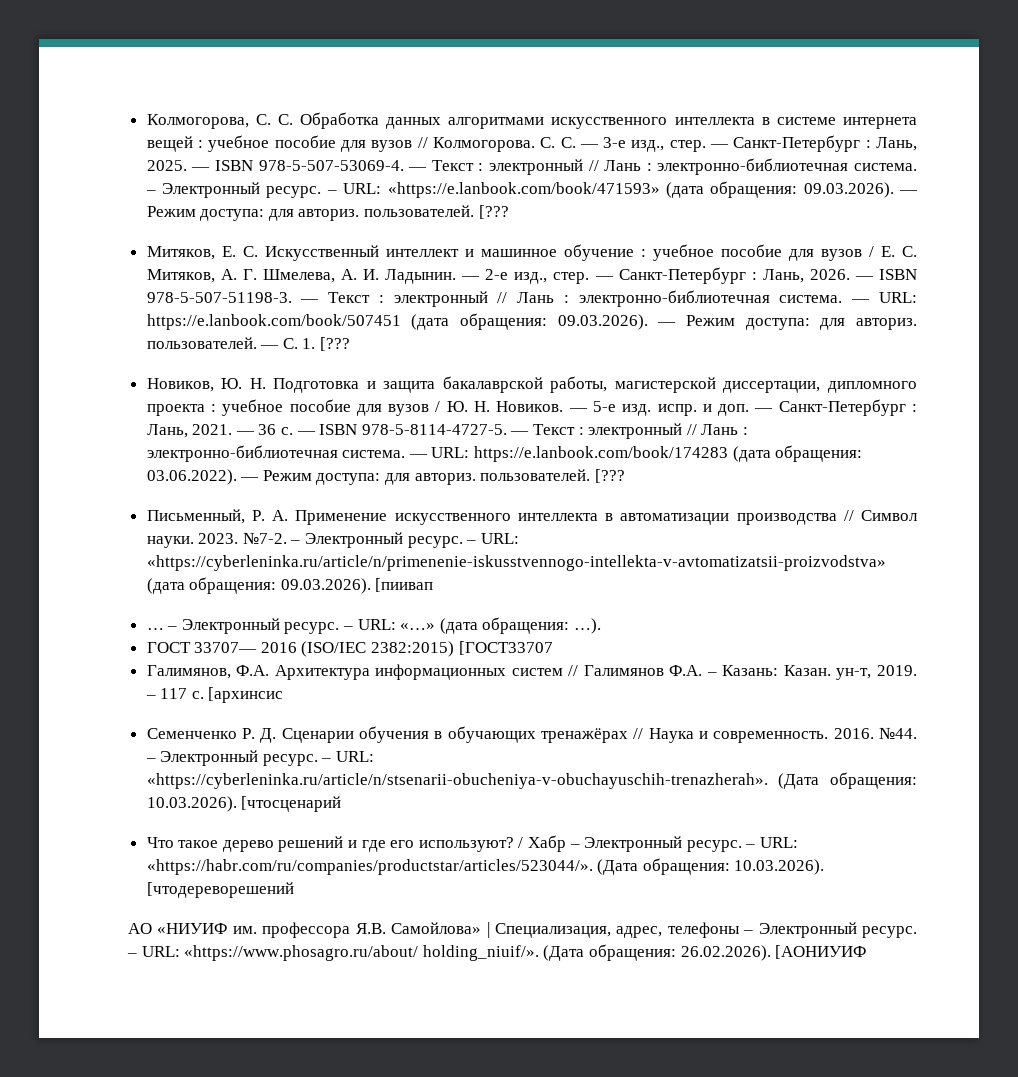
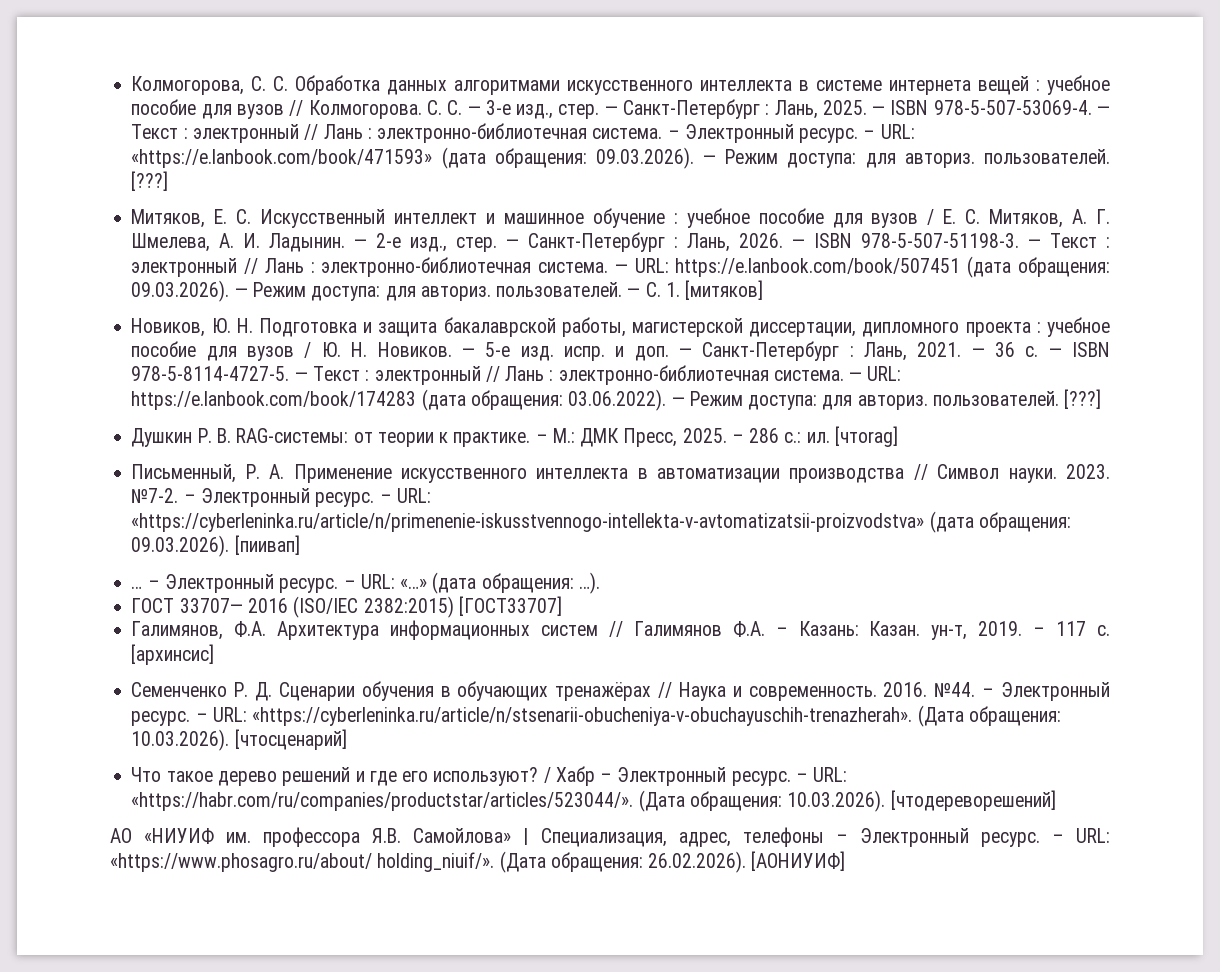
[478,205,509,219] [??? -> [131,171,169,191] [???]
[320,337,351,351] [??? -> [685,280,764,300] [митяков]
[594,469,625,483] [??? -> [1064,389,1102,409] [131,426,898,447] [???] // Душкин Р. В. RAG-системы: от теории к практике. – М.: ДМК Пресс, 2025. – 286 с.: ил. [чтоrag]
[375,578,434,592] [пиивап -> [234,535,300,555] [пиивап]
[458,641,553,655] [ГОСТ33707 -> [458,596,562,616] [ГОСТ33707]
[208,687,284,703] [архинсис -> [131,644,215,665] [архинсис]
[241,796,342,812] [чтосценарий -> [234,729,347,750] [чтосценарий]
[146,882,294,898] [чтодереворешений -> [890,790,1056,811] [чтодереворешений]
[775,945,867,959] [АОНИУИФ -> [751,851,846,871] [АОНИУИФ]

